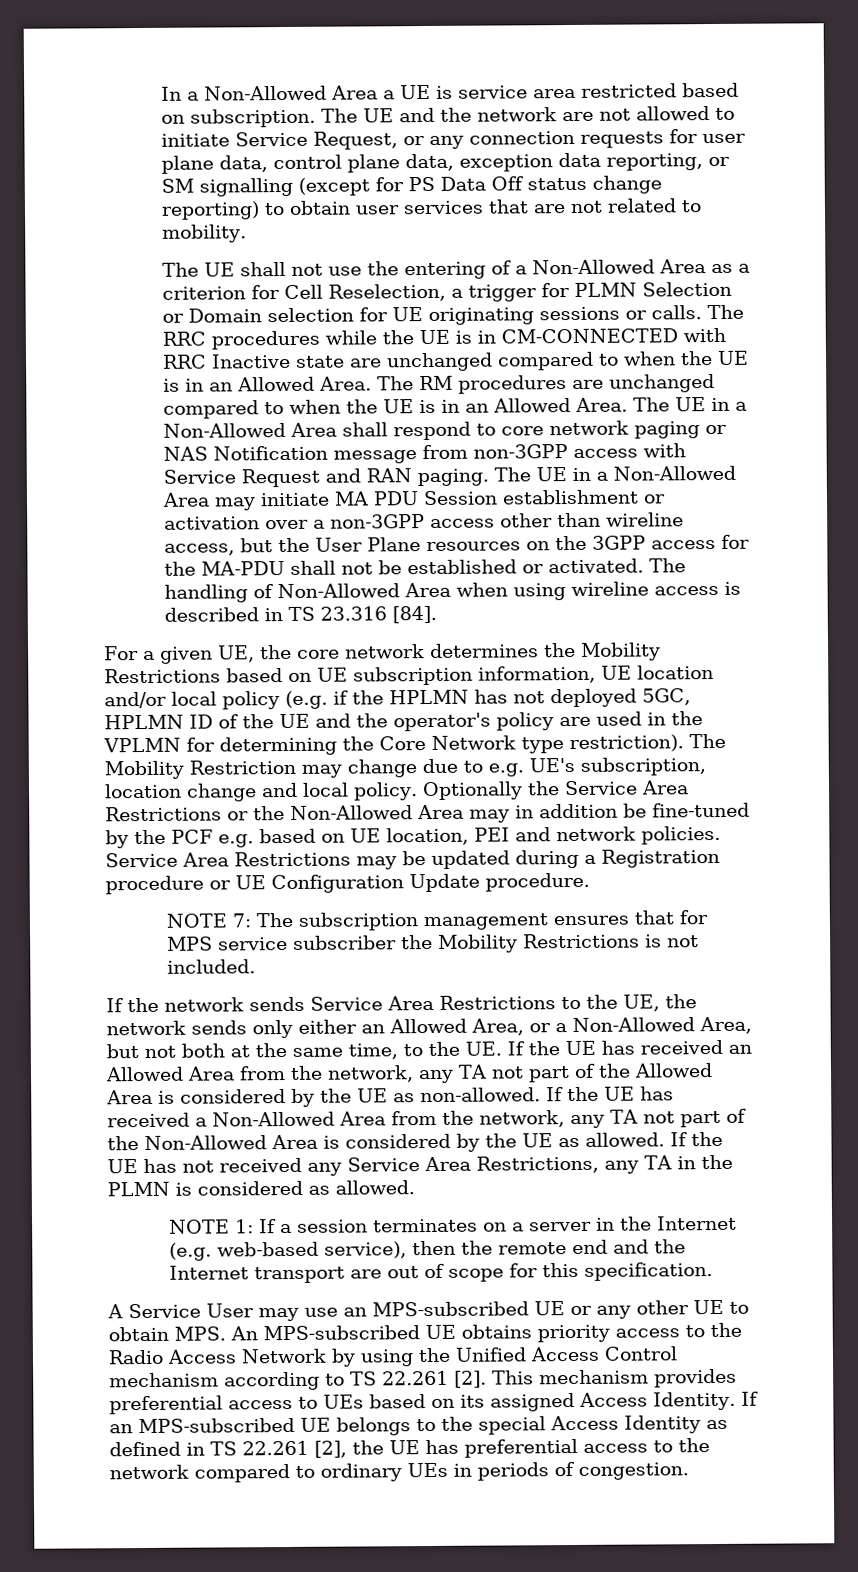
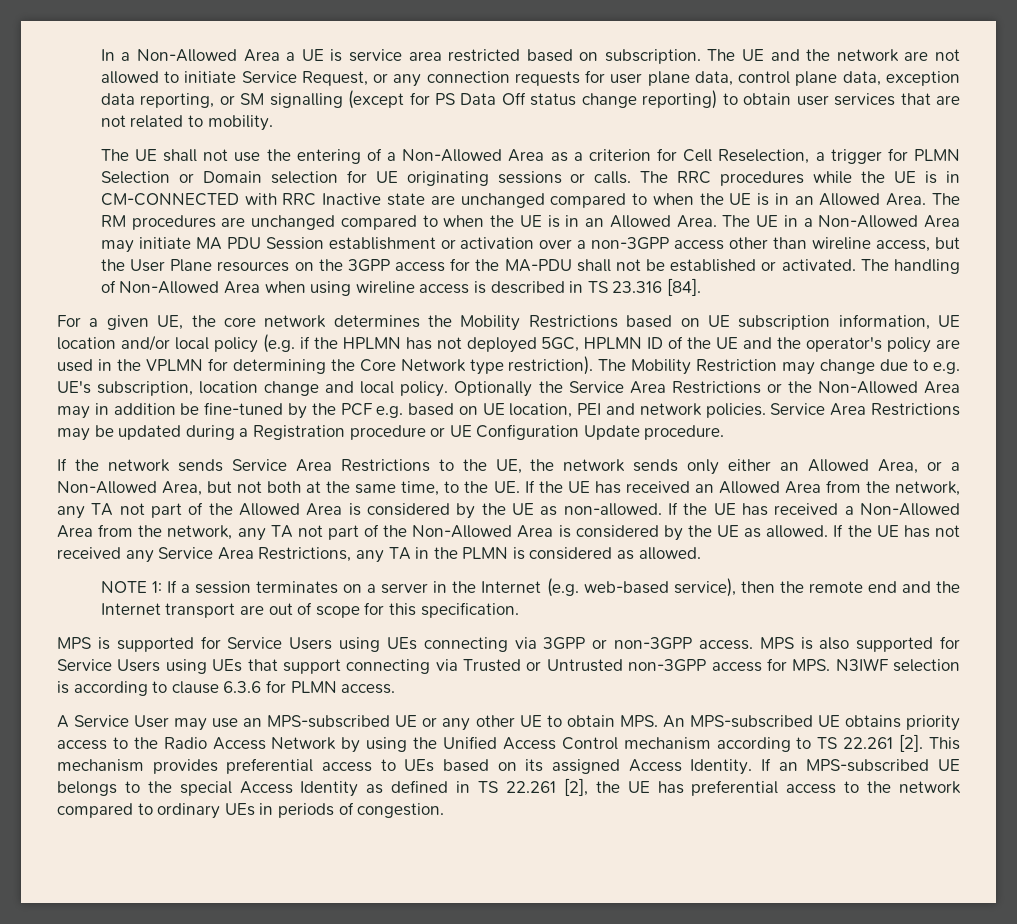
[341,420,727,441] [162,443,686,464] [162,465,736,488] [161,492,210,507] shall respond to core network paging or NAS Notification message from non-3GPP access with Service Request and RAN paging. The UE in a Non-Allowed Area -> (960, 221) none
[165,910,708,931] [166,933,699,953] [166,959,256,974] // NOTE 7: The subscription management ensures that for MPS service subscriber the Mobility Restrictions is not included. -> (725, 432) none
(713, 1271) none -> [57,636,961,652] [57,658,960,674] [57,680,396,696] // MPS is supported for Service Users using UEs connecting via 3GPP or non-3GPP access. MPS is also supported for Service Users using UEs that support connecting via Trusted or Untrusted non-3GPP access for MPS. N3IWF selection is according to clause 6.3.6 for PLMN access.

